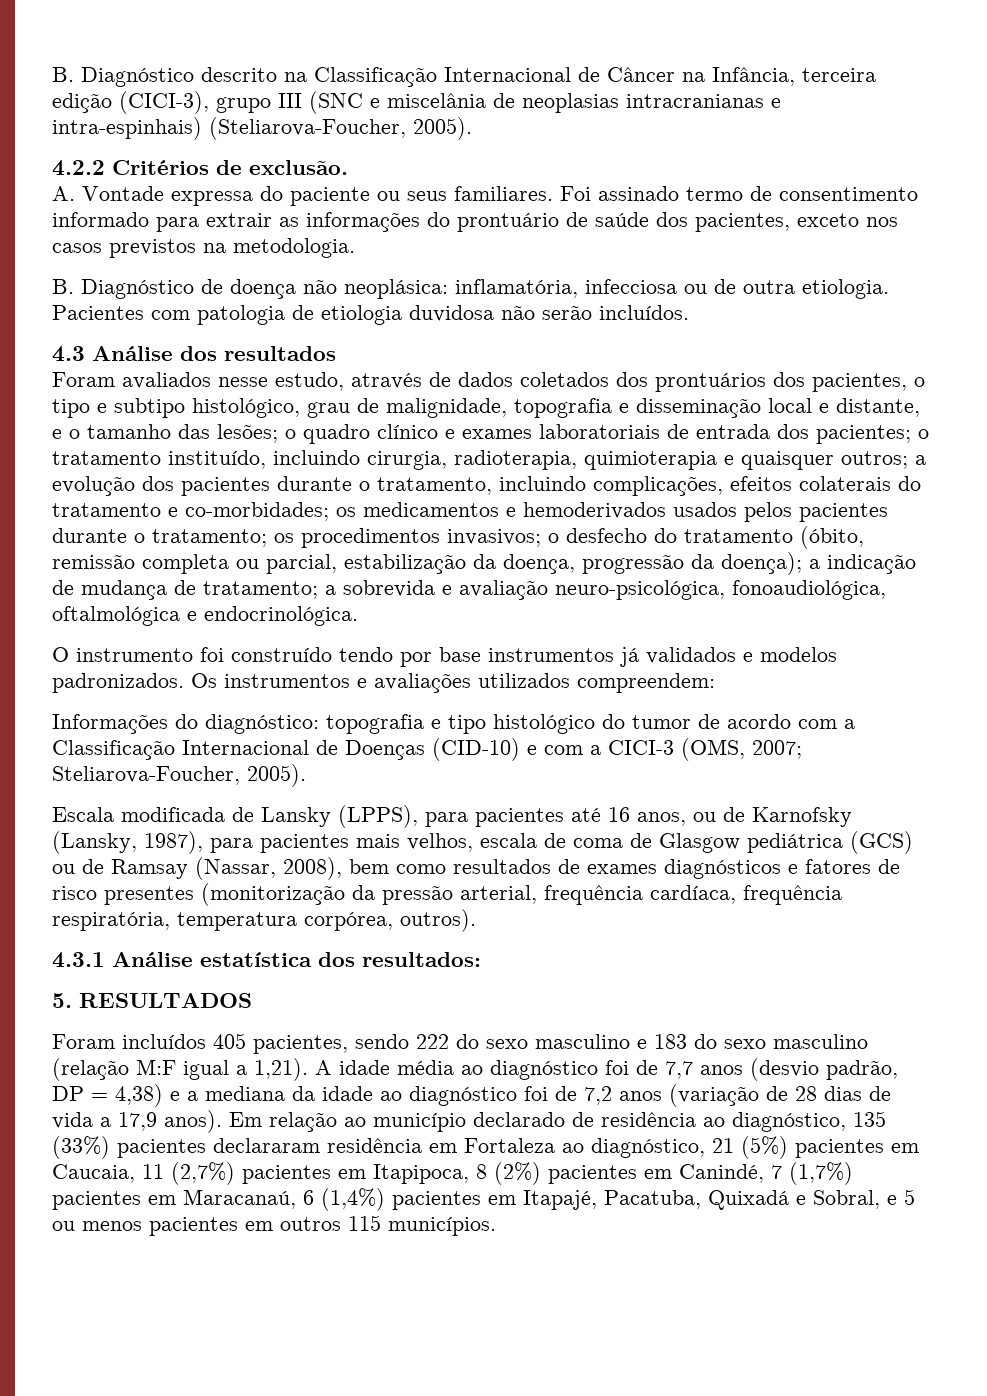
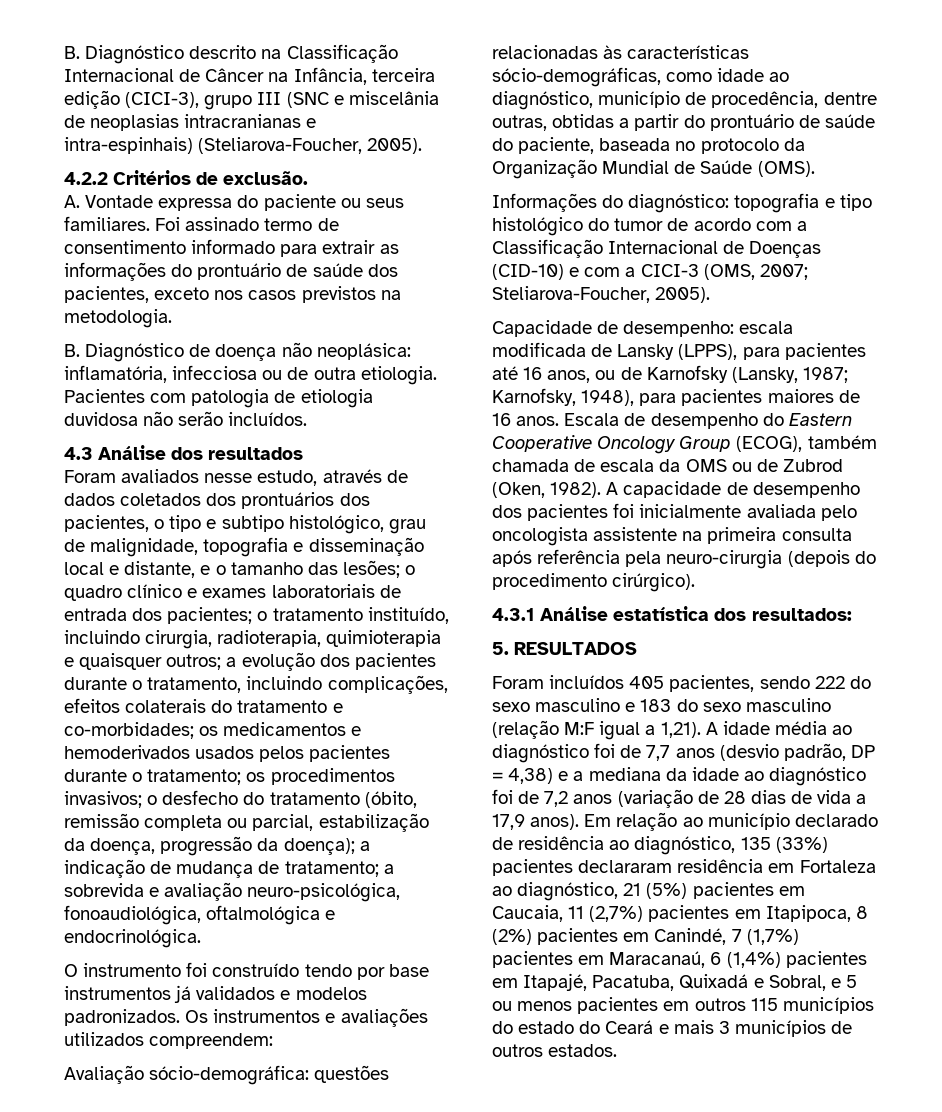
(715, 683) none -> [64,1065,390,1085] [492,45,750,59] [492,67,790,87] [492,91,877,110] [492,114,875,131] [492,137,805,154] [492,159,815,179] // Avaliação sócio-demográfica: questões relacionadas às características sócio-demográficas, como idade ao diagnóstico, município de procedência, dentre outras, obtidas a partir do prontuário de saúde do paciente, baseada no protocolo da Organização Mundial de Saúde (OMS).
[52,807,114,822] Escala -> [492,320,794,337] Capacidade de desempenho: escala
[144,831,913,854] [52,857,900,880] [52,883,842,906] [52,909,476,932] 1987), para pacientes mais velhos, escala de coma de Glasgow pediátrica (GCS) ou de Ramsay (Nassar, 2008), bem como resultados de exames diagnósticos e fatores de risco presentes (monitorização da pressão arterial, frequência cardíaca, frequência respiratória, temperatura corpórea, outros). -> [802,367,848,383] [492,388,860,406] [492,413,852,429] [492,435,877,454] [492,459,843,472] [492,481,860,498] [492,503,857,521] [492,527,852,546] [492,549,876,569] [492,573,696,592] 1987; Karnofsky, 1948), para pacientes maiores de 16 anos. Escala de desempenho do Eastern Cooperative Oncology Group (ECOG), também chamada de escala da OMS ou de Zubrod (Oken, 1982). A capacidade de desempenho dos pacientes foi inicialmente avaliada pelo oncologista assistente na primeira consulta após referência pela neuro-cirurgia (depois do procedimento cirúrgico).
[388,1216,496,1236] municípios. -> [782,997,874,1014] [492,1020,853,1037] [492,1044,618,1057] municípios do estado do Ceará e mais 3 municípios de outros estados.

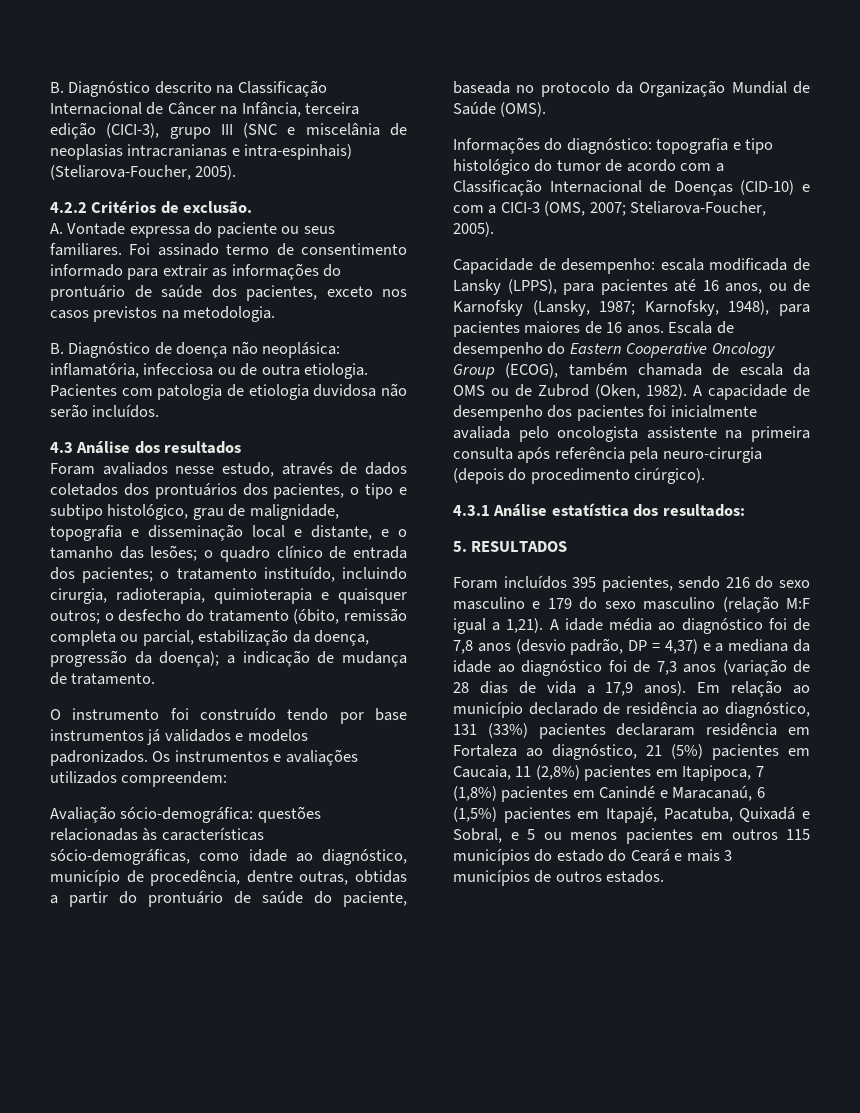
[187,584,375,598] e exames laboratoriais -> (323, 551) none
[226,652,436,671] [64,675,448,694] [64,698,343,713] [64,722,362,739] [64,745,391,762] [64,768,395,785] [64,791,142,808] a evolução dos pacientes durante o tratamento, incluindo complicações, efeitos colaterais do tratamento e co-morbidades; os medicamentos e hemoderivados usados pelos pacientes durante o tratamento; os procedimentos invasivos; -> (100, 617) none
[284,861,394,877] [64,882,401,902] [64,905,336,925] [64,929,201,948] tratamento; a sobrevida e avaliação neuro-psicológica, fonoaudiológica, oftalmológica e endocrinológica. -> [71,673,156,685] tratamento.
[629,676,665,689] 405 -> [572,577,597,588] 395
[814,676,845,689] 222 -> [725,577,750,588] 216
[640,699,672,712] 183 -> [547,598,572,609] 179
[646,745,671,761] 7,7 -> [453,640,473,654] 7,8
[508,768,554,784] 4,38) -> [664,639,698,654] 4,37)
[544,791,569,807] 7,2 -> [656,661,677,675] 7,3
[740,837,771,850] 135 -> [453,724,477,735] 131
[589,906,644,922] (2,7%) -> [535,765,580,780] (2,8%)
[855,906,868,919] [492,928,799,945] [492,951,605,968] 8 (2%) pacientes em Canindé, 7 (1,7%) pacientes em -> [755,766,764,777] [453,786,668,802] 7 (1,8%) pacientes em Canindé e
[726,952,781,968] (1,4%) -> [453,807,497,822] (1,5%)

